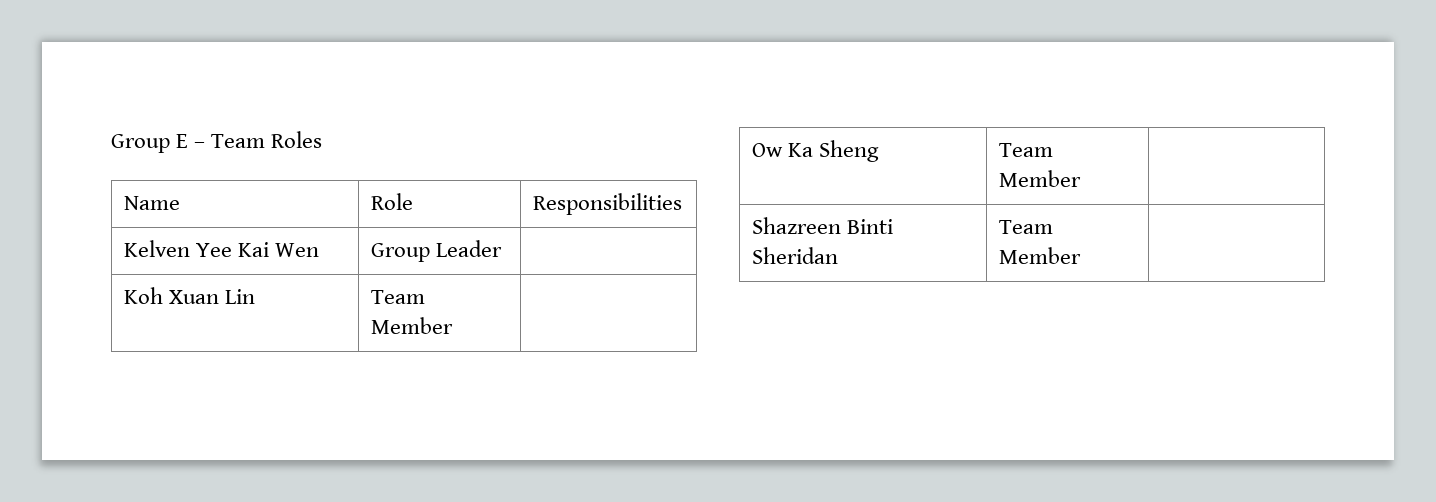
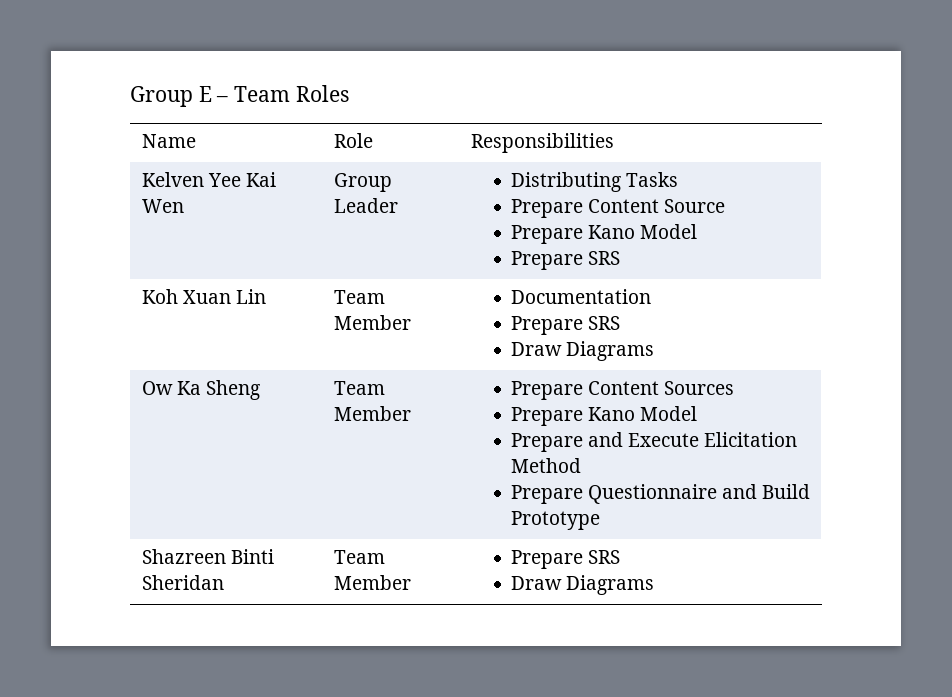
(502, 248) none -> [510,172,678,192] [510,199,725,218] [510,224,697,244] [510,251,620,270] Distributing Tasks // Prepare Content Source // Prepare Kano Model // Prepare SRS
(453, 325) none -> [510,289,651,304] [510,316,620,335] [510,341,654,361] Documentation // Prepare SRS // Draw Diagrams
(1081, 178) none -> [510,381,734,400] [510,406,697,426] [510,432,798,452] [510,458,581,473] [510,484,811,504] [510,511,600,530] Prepare Content Sources // Prepare Kano Model // Prepare and Execute Elicitation Method // Prepare Questionnaire and Build Prototype
(1081, 255) none -> [510,550,620,569] [510,575,654,595] Prepare SRS // Draw Diagrams

